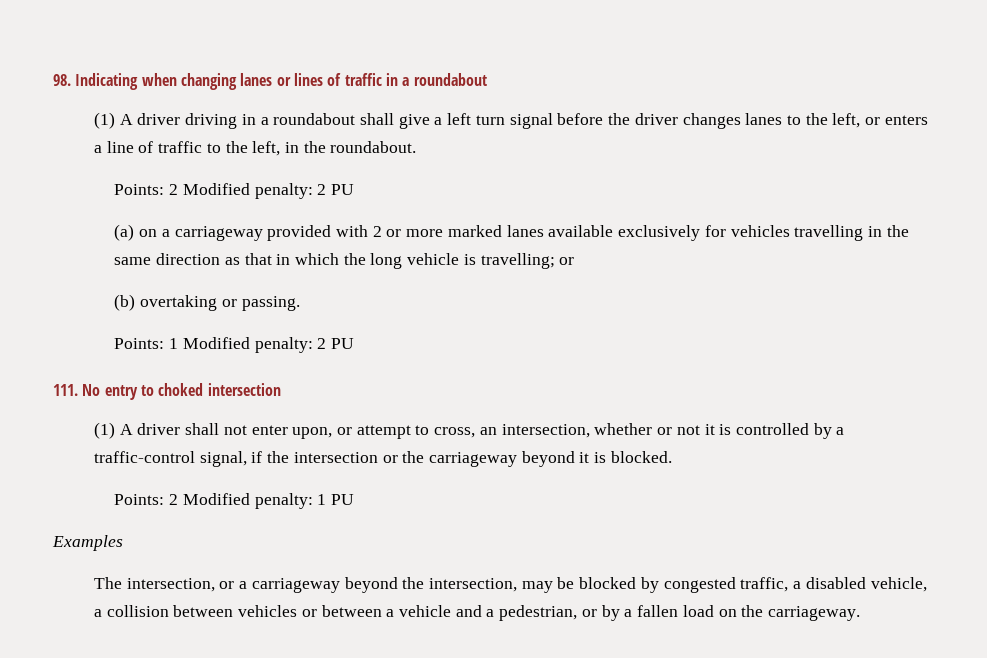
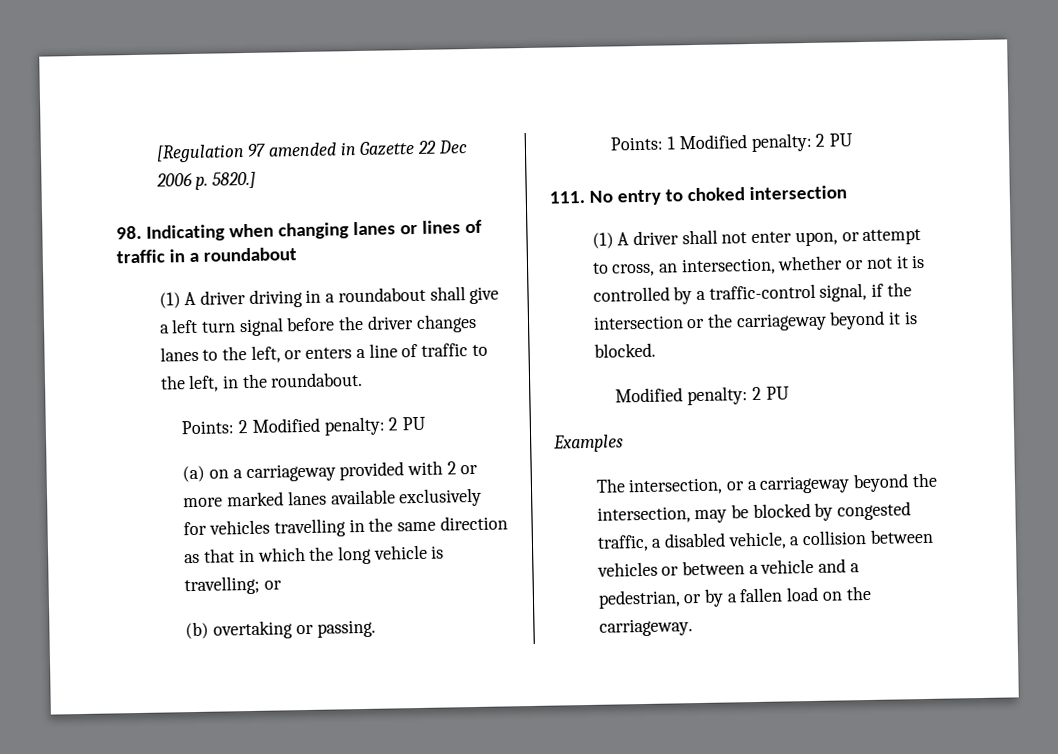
(53, 80) none -> [155,140,468,163] [155,171,256,190] [Regulation 97 amended in Gazette 22 Dec 2006 p. 5820.] //
[114,493,327,509] Points: 2 Modified penalty: 1 -> [615,386,762,406] Modified penalty: 2

